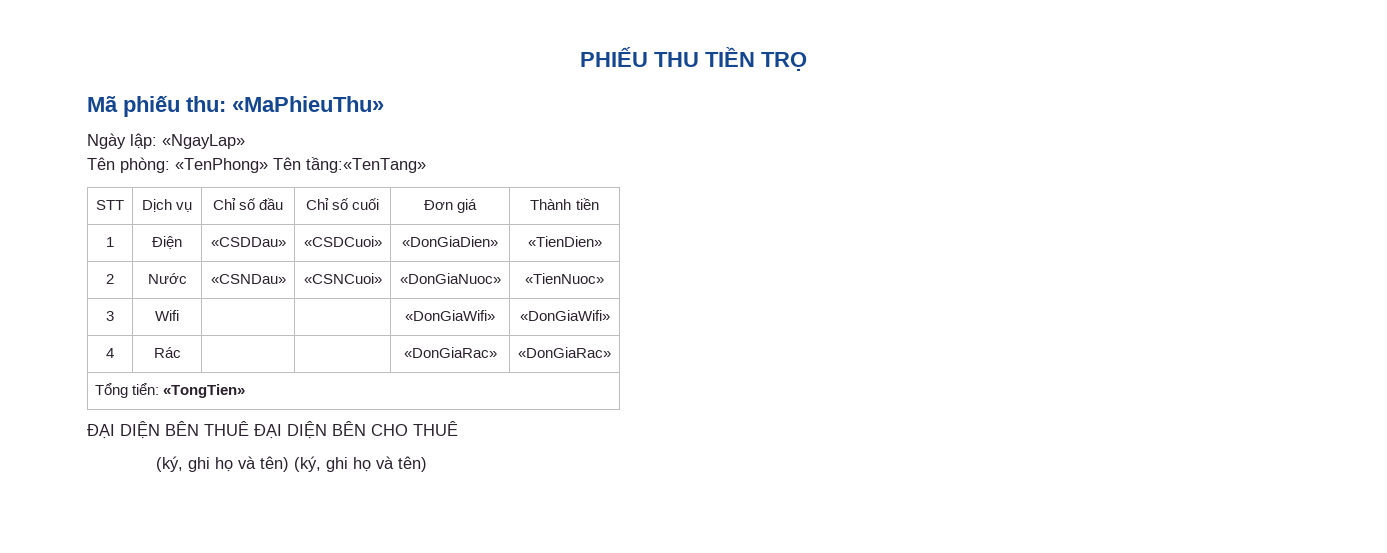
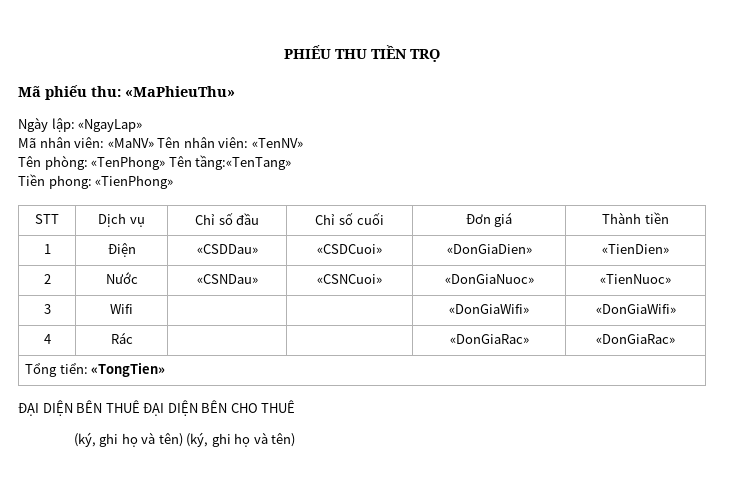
(245, 141) none -> [18,137,303,148] // Mã nhân viên: «MaNV» Tên nhân viên: «TenNV»
(426, 165) none -> [18,174,174,189] // Tiền phong: «TienPhong»

